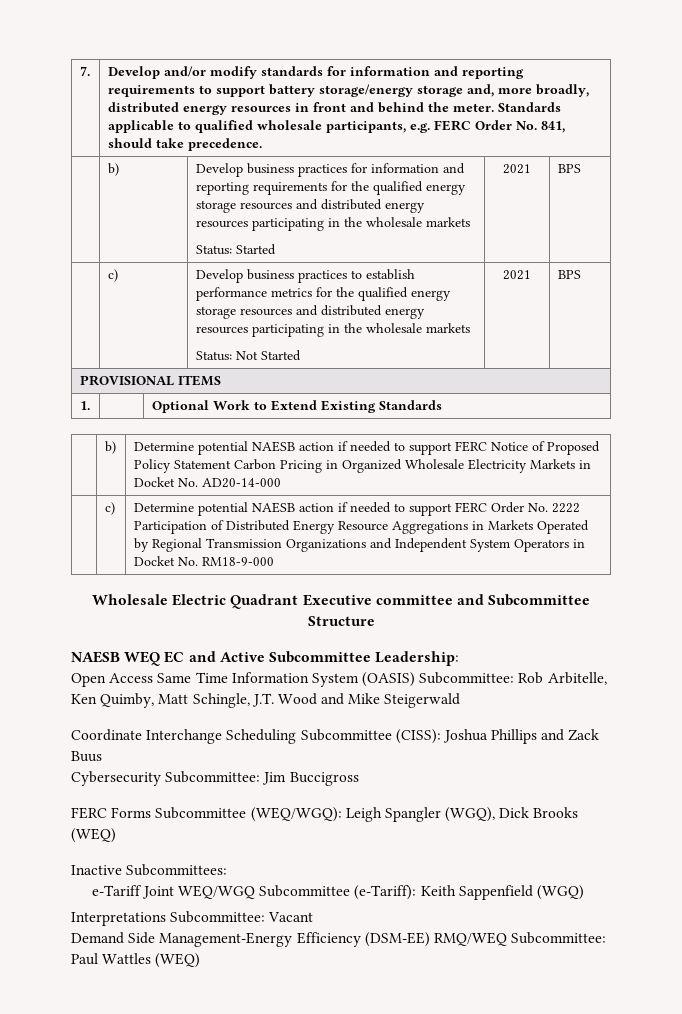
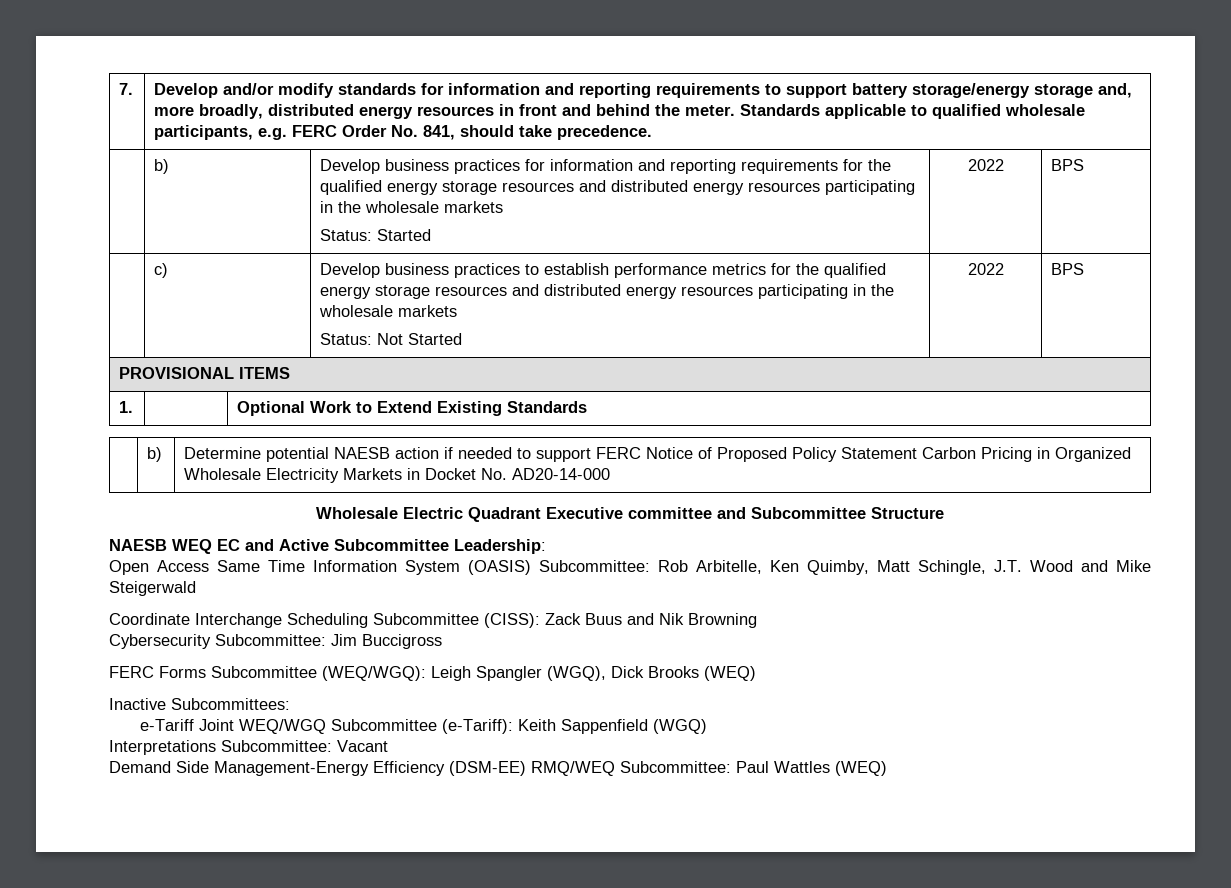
[503,164,531,174] 2021 -> [967,159,1004,171] 2022
[503,270,531,280] 2021 -> [967,263,1004,275] 2022
[104,502,115,515] [133,502,580,516] [133,520,589,534] [133,538,585,552] [133,556,274,566] // | c) | Determine potential NAESB action if needed to support FERC Order No. 2222 Participation of Distributed Energy Resource Aggregations in Markets Operated by Regional Transmission Organizations and Independent System Operators in Docket No. RM18-9-000 -> (611, 474) none
[442,729,565,744] Joshua Phillips and -> (540, 620) none
(102, 756) none -> [627,613,757,628] and Nik Browning

